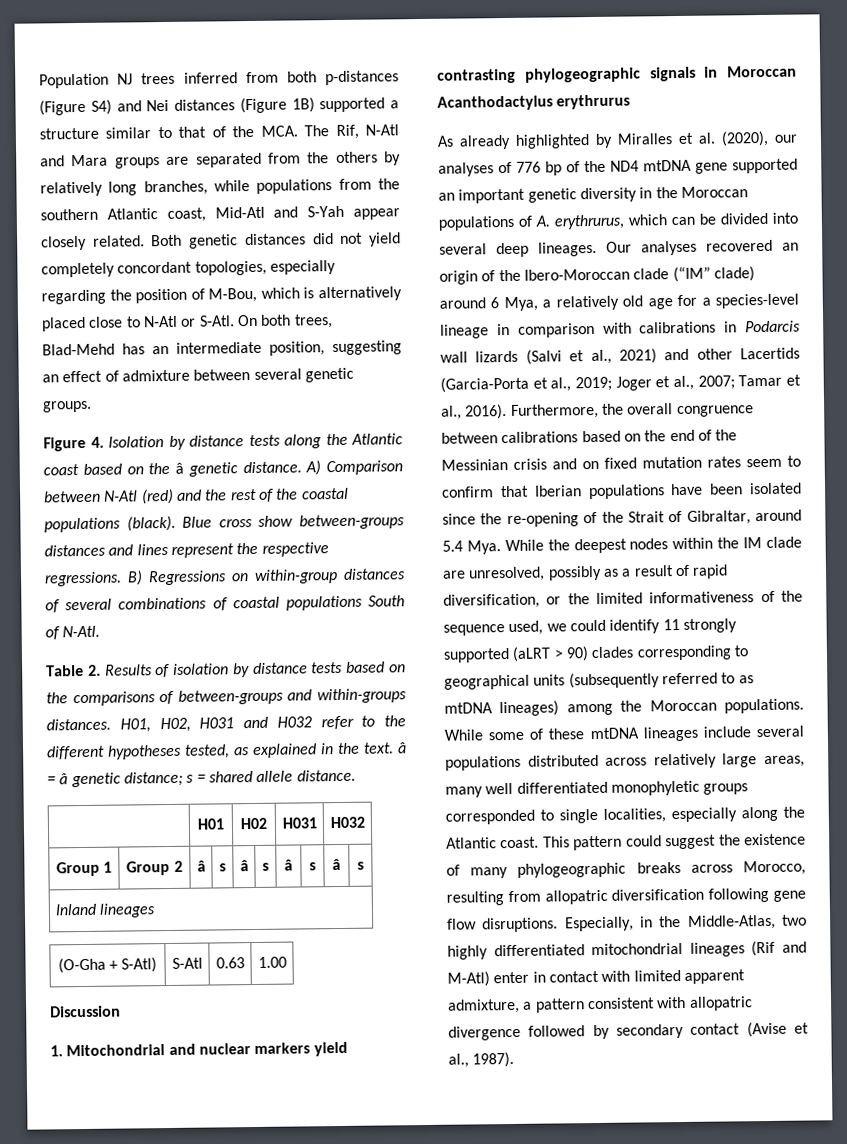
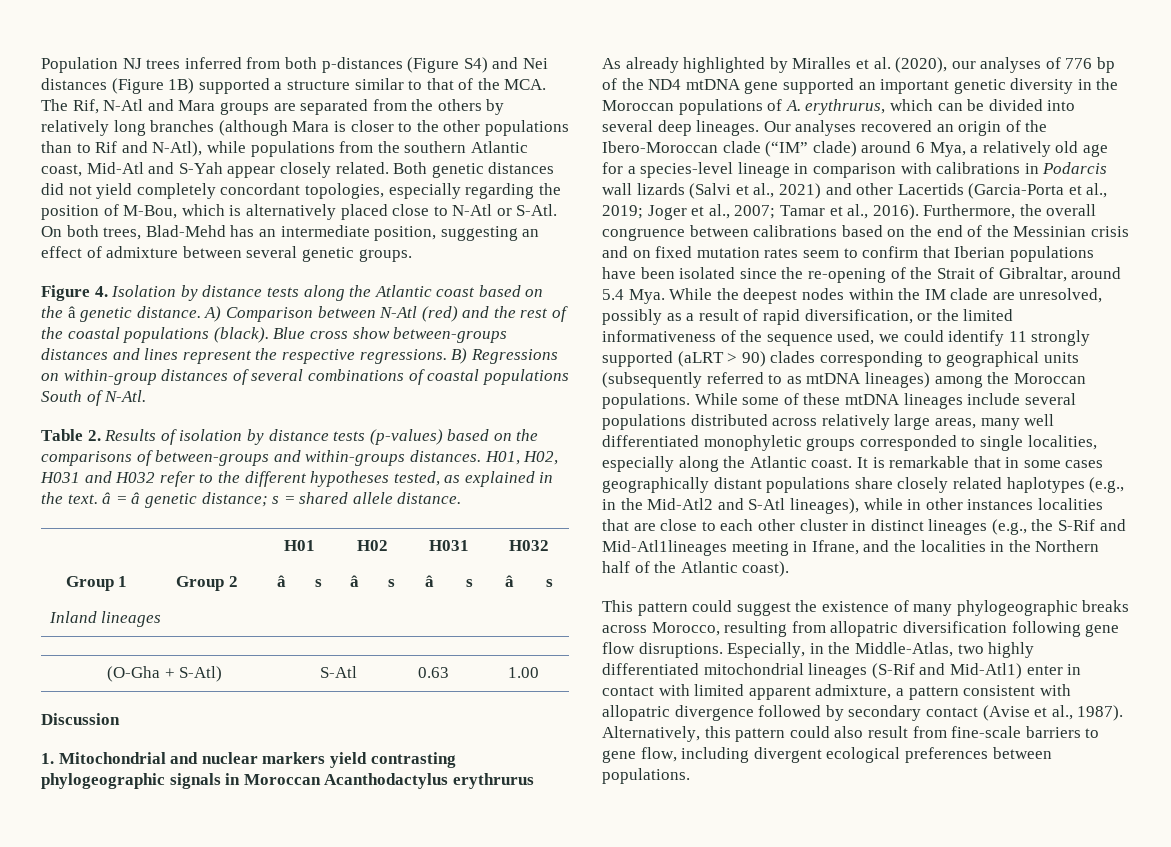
[143,180,208,196] branches, -> [150,120,569,136] [41,141,203,157] branches (although Mara is closer to the other populations than to Rif and N-Atl),
(344, 667) none -> [369,429,443,445] (p-values)
(540, 842) none -> [856,456,1104,468] [602,477,1125,493] [602,498,1103,514] [602,519,1126,535] [602,540,1100,556] [602,561,790,577] It is remarkable that in some cases geographically distant populations share closely related haplotypes (e.g., in the Mid-Atl2 and S-Atl lineages), while in other instances localities that are close to each other cluster in distinct lineages (e.g., the S-Rif and Mid-Atl1lineages meeting in Ifrane, and the localities in the Northern half of the Atlantic coast). //
[751,940,807,957] [447,971,490,987] (Rif and M-Atl) -> [871,663,1022,679] (S-Rif and Mid-Atl1)
(515, 1059) none -> [602,726,1100,742] [602,747,1052,763] [602,768,690,784] Alternatively, this pattern could also result from fine-scale barriers to gene flow, including divergent ecological preferences between populations.

